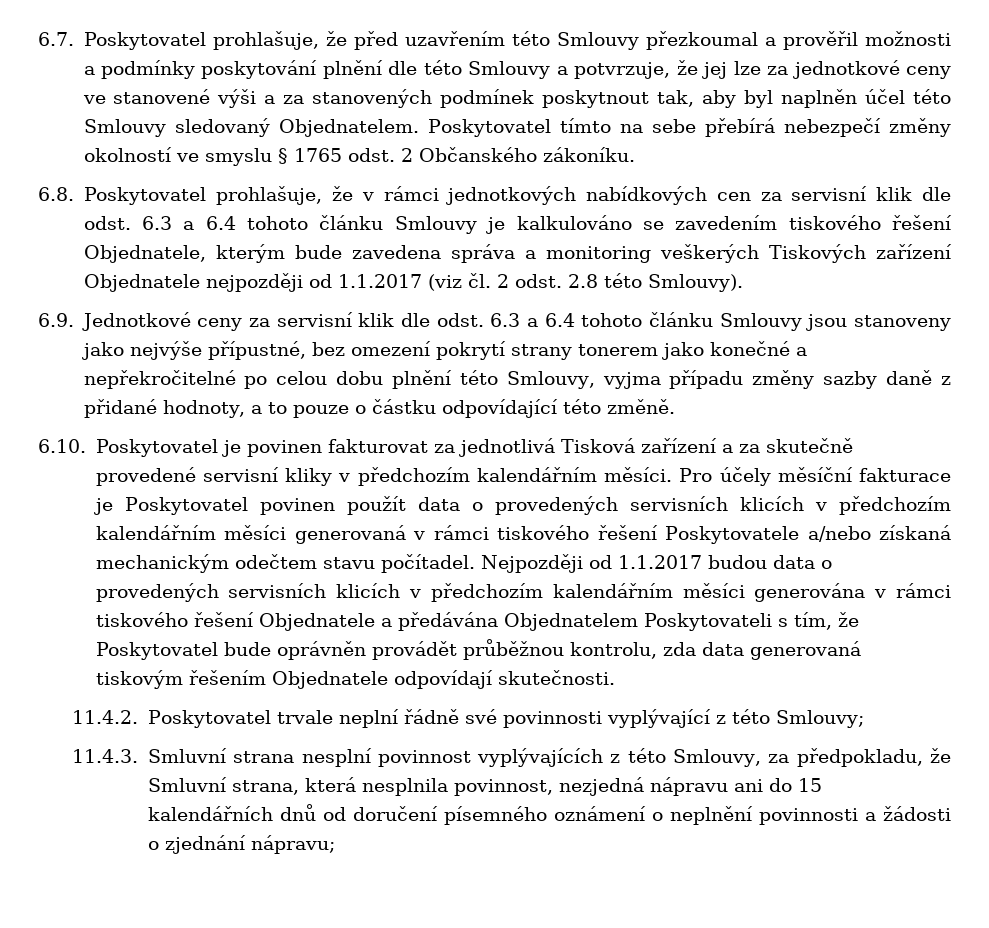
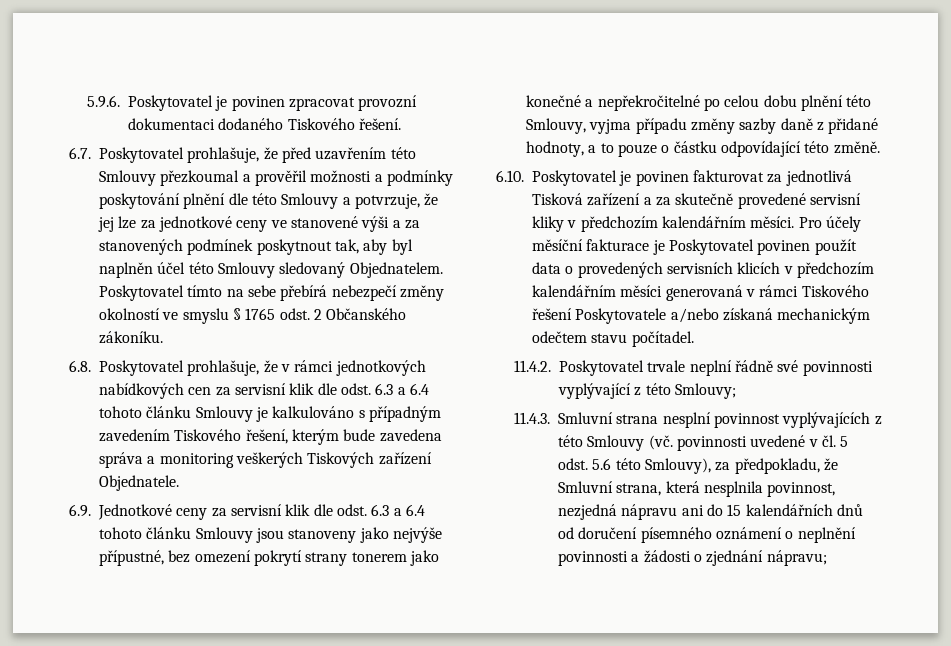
(38, 39) none -> [87,95,418,111] [128,118,401,130] 5.9.6. Poskytovatel je povinen zpracovat provozní dokumentaci dodaného Tiskového řešení. //
[642,215,952,230] [83,245,206,263] se zavedením tiskového řešení Objednatele, -> [358,406,441,422] [99,429,288,444] s případným zavedením Tiskového řešení,
[83,273,743,292] Objednatele nejpozději od 1.1.2017 (viz čl. 2 odst. 2.8 této Smlouvy). -> [99,475,179,491] Objednatele.
[497,525,590,540] tiskového -> [801,285,869,297] Tiskového
[480,554,832,573] [95,583,952,602] [95,612,860,631] [95,639,862,660] [95,670,615,689] Nejpozději od 1.1.2017 budou data o provedených servisních klicích v předchozím kalendářním měsíci generována v rámci tiskového řešení Objednatele a předávána Objednatelem Poskytovateli s tím, že Poskytovatel bude oprávněn provádět průběžnou kontrolu, zda data generovaná tiskovým řešením Objednatele odpovídají skutečnosti. -> (694, 339) none
[673,749,762,767] Smlouvy, -> [587,435,849,451] [558,458,711,474] Smlouvy (vč. povinnosti uvedené v čl. 5 odst. 5.6 této Smlouvy),

